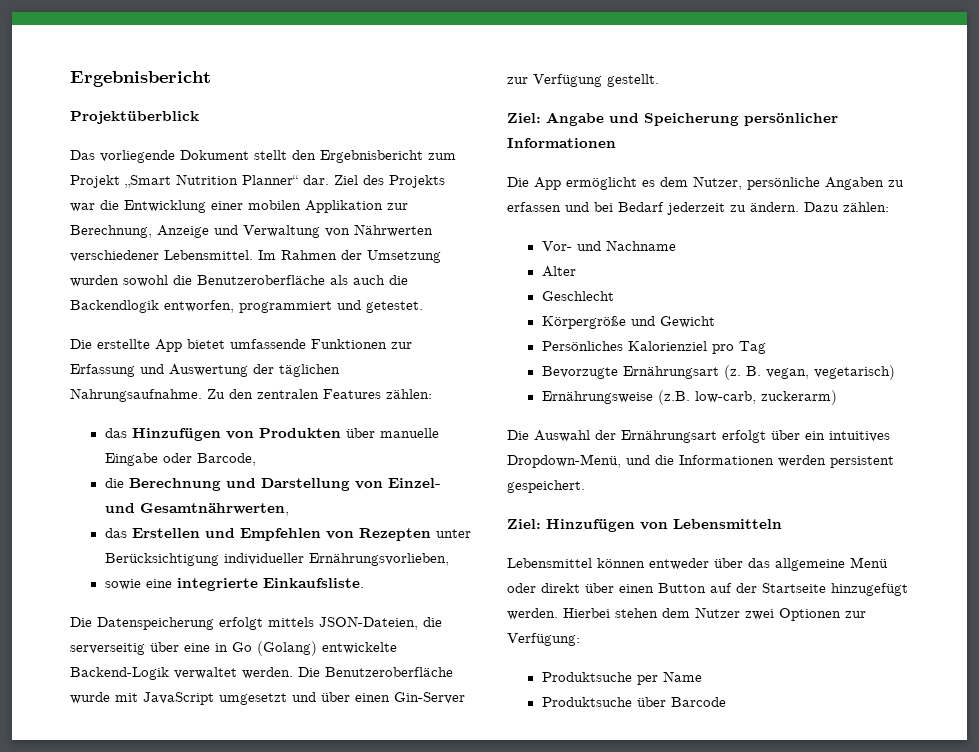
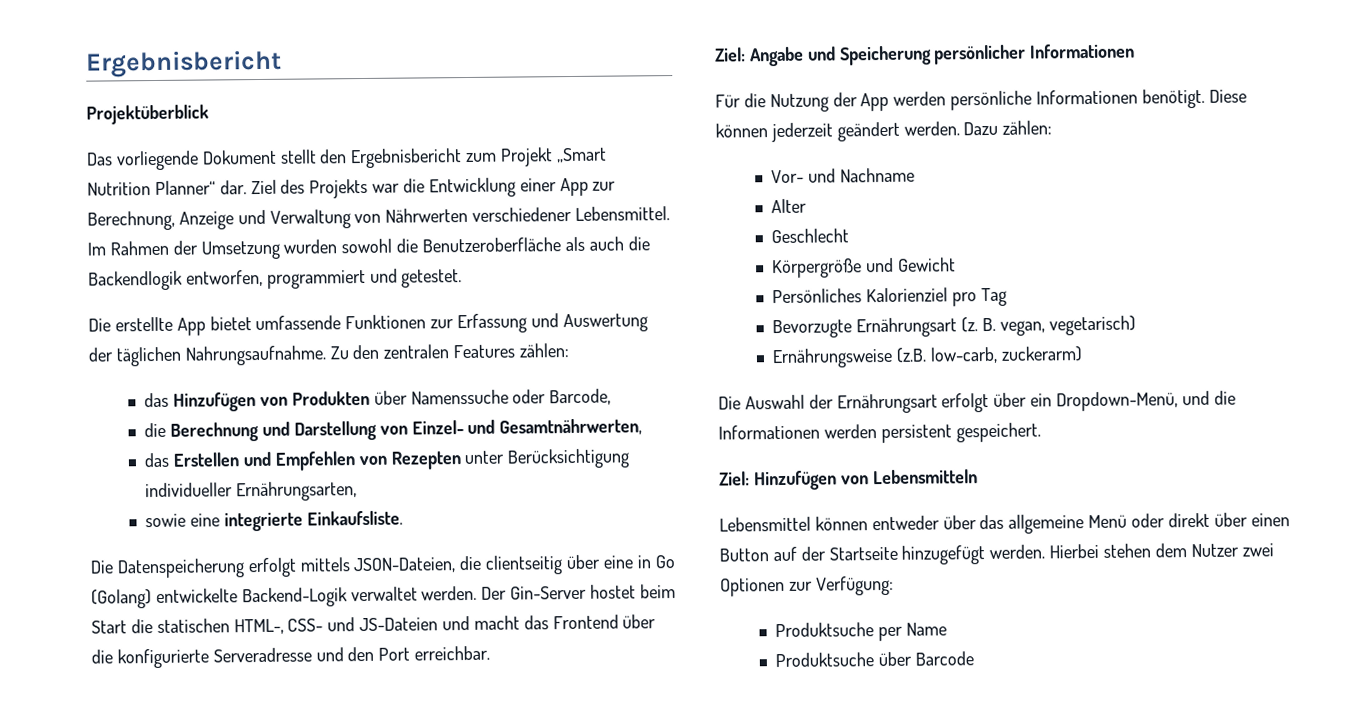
[248,200,383,213] mobilen Applikation -> [559,177,589,197] App
[379,428,439,438] [104,453,158,466] manuelle Eingabe -> [410,389,509,405] Namenssuche
[308,553,449,566] Ernährungsvorlieben, -> [236,481,358,502] Ernährungsarten,
[70,643,145,655] serverseitig -> [485,555,564,575] clientseitig
[298,667,453,677] [70,692,465,705] [507,74,659,87] Die Benutzeroberfläche wurde mit JavaScript umgesetzt und über einen Gin-Server zur Verfügung gestellt. -> [481,584,676,600] [91,614,657,635] [91,645,491,669] Der Gin-Server hostet beim Start die statischen HTML-, CSS- und JS-Dateien und macht das Frontend über die konfigurierte Serveradresse und den Port erreichbar.
[507,176,904,190] [507,202,799,215] Die App ermöglicht es dem Nutzer, persönliche Angaben zu erfassen und bei Bedarf jederzeit zu ändern. -> [715,88,1247,113] [715,121,960,143] Für die Nutzung der App werden persönliche Informationen benötigt. Diese können jederzeit geändert werden.
[829,431,890,442] intuitives -> (1053, 400) none

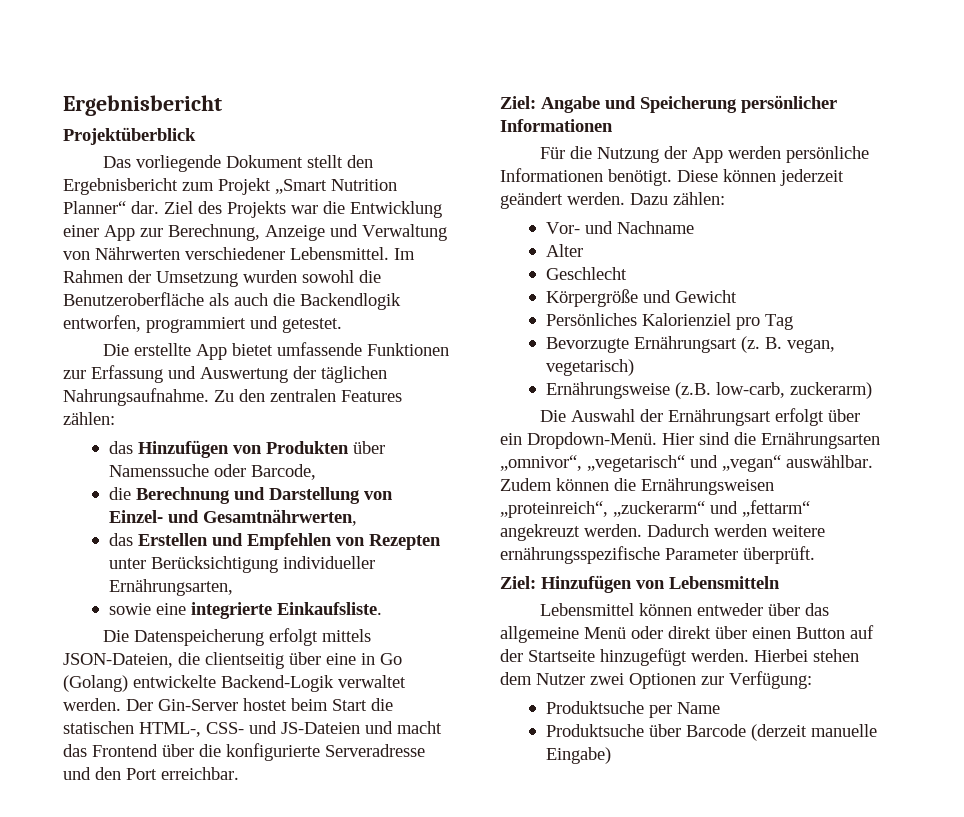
[1056,390,1236,412] [718,422,1041,444] Dropdown-Menü, und die Informationen werden persistent gespeichert. -> [527,432,880,449] [500,455,873,472] [500,478,774,495] [500,500,810,518] [500,524,825,541] [500,546,815,564] Dropdown-Menü. Hier sind die Ernährungsarten „omnivor“, „vegetarisch“ und „vegan“ auswählbar. Zudem können die Ernährungsweisen „proteinreich“, „zuckerarm“ und „fettarm“ angekreuzt werden. Dadurch werden weitere ernährungsspezifische Parameter überprüft.
(975, 658) none -> [750,724,877,741] [545,747,611,764] (derzeit manuelle Eingabe)

